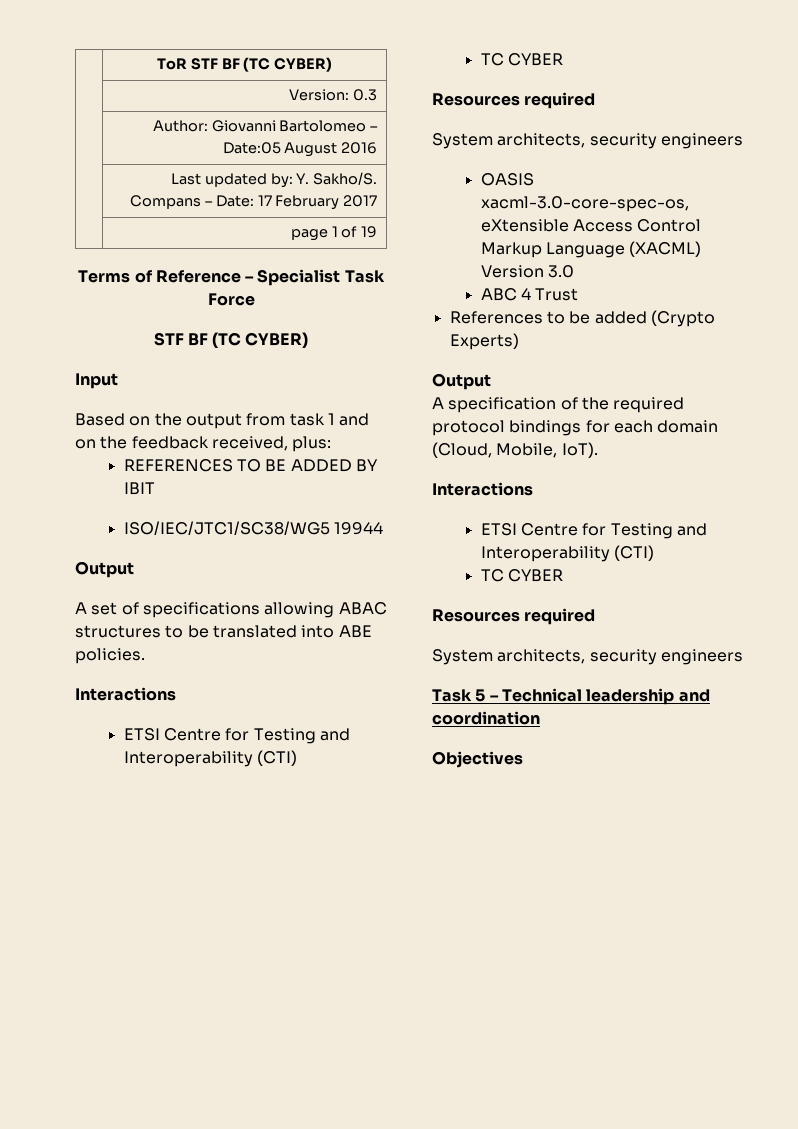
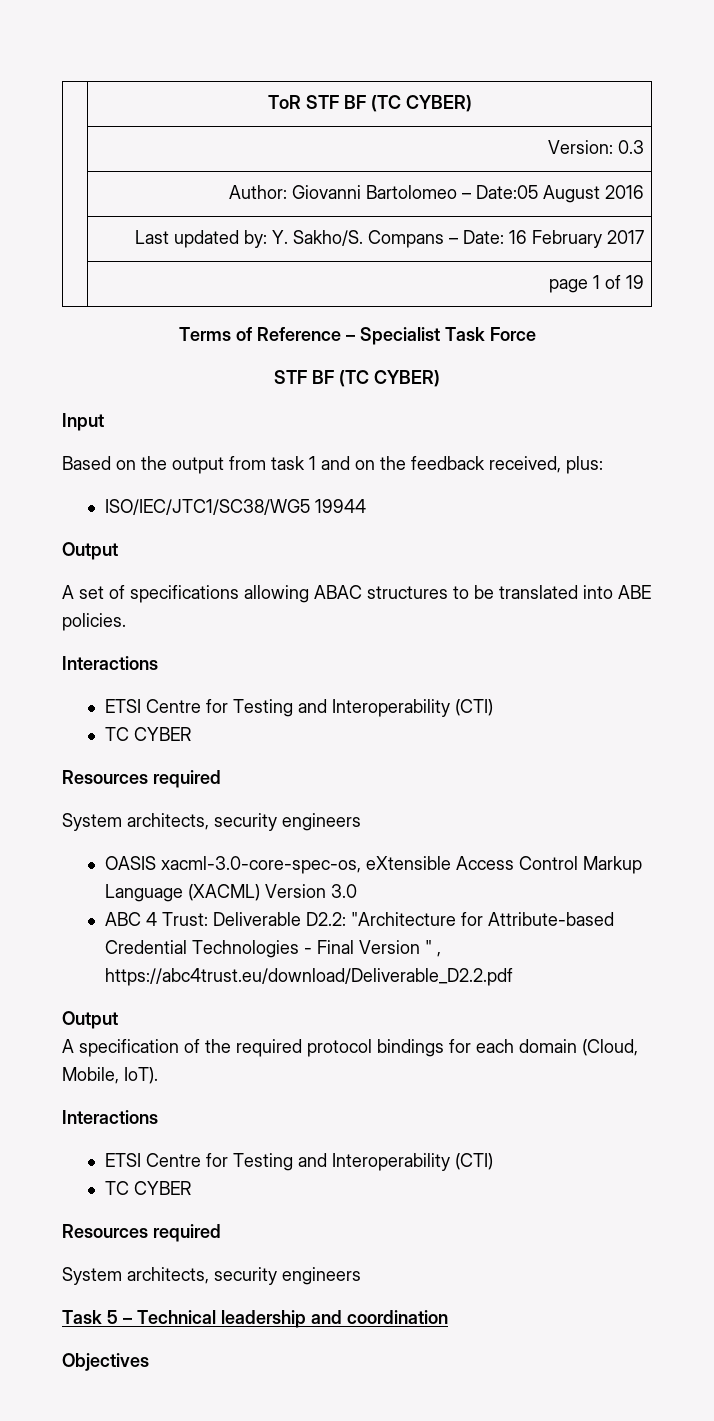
[257,195,272,206] 17 -> [509,230,528,244] 16
[123,459,379,472] [123,482,155,495] // REFERENCES TO BE ADDED BY IBIT -> (603, 465) none
[535,288,579,301] [449,310,715,327] [449,333,519,350] Trust // References to be added (Crypto Experts) -> [161,912,614,926] [104,940,441,958] [104,968,513,986] Trust: Deliverable D2.2: "Architecture for Attribute-based Credential Technologies - Final Version " , https://abc4trust.eu/download/Deliverable_D2.2.pdf

